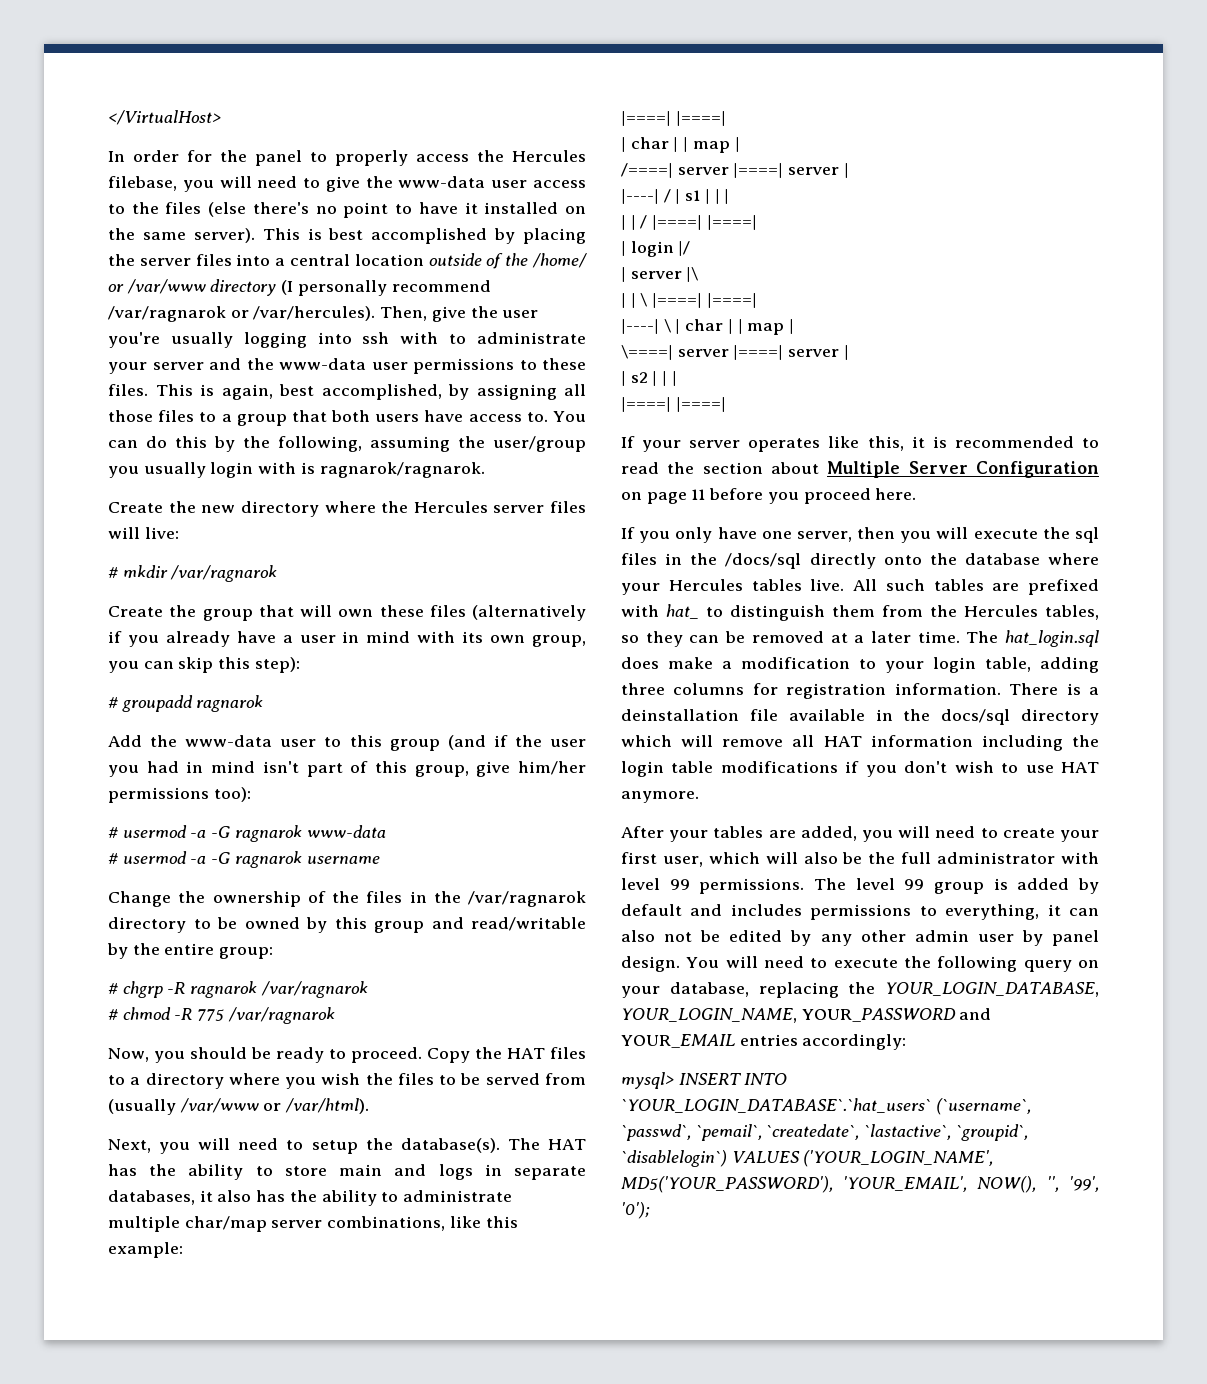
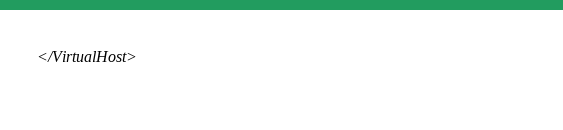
[108,150,586,166] [108,176,586,192] [108,202,587,218] [108,228,586,244] [108,253,588,269] [108,279,491,296] [108,306,539,322] [108,332,586,348] [108,358,586,374] [108,384,586,400] [108,410,587,426] [108,436,586,452] [108,462,485,478] [108,501,586,517] [108,527,179,539] [108,565,278,582] [108,605,586,621] [108,631,587,647] [108,657,300,673] [108,695,264,712] [108,735,587,751] [108,761,586,777] [108,787,251,803] [108,825,386,842] [108,851,380,868] [108,891,586,907] [108,917,586,933] [107,943,274,959] [108,981,368,998] [108,1007,335,1024] [108,1047,586,1063] [108,1073,586,1089] [108,1098,370,1115] [108,1138,586,1154] [108,1164,586,1180] [108,1190,513,1206] [108,1216,518,1232] [108,1242,183,1258] [621,111,726,126] [621,137,740,153] [621,163,849,178] [621,189,730,204] [621,215,757,230] [621,241,691,257] [621,267,699,282] [621,293,757,308] [621,319,795,335] [621,345,849,360] [621,371,677,386] [621,397,726,412] [621,436,1099,452] [621,461,1099,478] [621,488,917,504] [621,527,1099,543] [621,553,1099,569] [621,579,1099,595] [621,604,1099,621] [621,630,1099,647] [621,657,1099,673] [621,683,1099,699] [621,709,1099,725] [621,735,1099,751] [621,761,1099,777] [621,791,699,803] [621,826,1099,842] [621,852,1099,867] [621,878,1099,894] [621,904,1099,920] [621,930,1099,946] [621,956,1099,972] [621,982,1099,998] [621,1008,992,1023] [621,1034,907,1050] [621,1072,788,1089] [621,1098,1031,1115] [621,1124,1028,1141] [621,1150,994,1167] [621,1176,1099,1193] [621,1202,650,1219] // In order for the panel to properly access the Hercules filebase, you will need to give the www-data user access to the files (else there's no point to have it installed on the same server). This is best accomplished by placing the server files into a central location outside of the /home/ or /var/www directory (I personally recommend /var/ragnarok or /var/hercules). Then, give the user you're usually logging into ssh with to administrate your server and the www-data user permissions to these files. This is again, best accomplished, by assigning all those files to a group that both users have access to. You can do this by the following, assuming the user/group you usually login with is ragnarok/ragnarok. // Create the new directory where the Hercules server files will live: // # mkdir /var/ragnarok // Create the group that will own these files (alternatively if you already have a user in mind with its own group, you can skip this step): // # groupadd ragnarok // Add the www-data user to this group (and if the user you had in mind isn't part of this group, give him/her permissions too): // # usermod -a -G ragnarok www-data // # usermod -a -G ragnarok username // Change the ownership of the files in the /var/ragnarok directory to be owned by this group and read/writable by the entire group: // # chgrp -R ragnarok /var/ragnarok // # chmod -R 775 /var/ragnarok // Now, you should be ready to proceed. Copy the HAT files to a directory where you wish the files to be served from (usually /var/www or /var/html). // Next, you will need to setup the database(s). The HAT has the ability to store main and logs in separate databases, it also has the ability to administrate multiple char/map server combinations, like this example: // |====| |====| // | char | | map | // /====| server |====| server | // |----| / | s1 | | | // | | / |====| |====| // | login |/ // | server |\ // | | \ |====| |====| // |----| \ | char | | map | // \====| server |====| server | // | s2 | | | // |====| |====| // If your server operates like this, it is recommended to read the section about Multiple Server Configuration on page 11 before you proceed here. // If you only have one server, then you will execute the sql files in the /docs/sql directly onto the database where your Hercules tables live. All such tables are prefixed with hat_ to distinguish them from the Hercules tables, so they can be removed at a later time. The hat_login.sql does make a modification to your login table, adding three columns for registration information. There is a deinstallation file available in the docs/sql directory which will remove all HAT information including the login table modifications if you don't wish to use HAT anymore. // After your tables are added, you will need to create your first user, which will also be the full administrator with level 99 permissions. The level 99 group is added by default and includes permissions to everything, it can also not be edited by any other admin user by panel design. You will need to execute the following query on your database, replacing the YOUR_LOGIN_DATABASE, YOUR_LOGIN_NAME, YOUR_PASSWORD and YOUR_EMAIL entries accordingly: // mysql> INSERT INTO `YOUR_LOGIN_DATABASE`.`hat_users` (`username`, `passwd`, `pemail`, `createdate`, `lastactive`, `groupid`, `disablelogin`) VALUES ('YOUR_LOGIN_NAME', MD5('YOUR_PASSWORD'), 'YOUR_EMAIL', NOW(), '', '99', '0'); -> (137, 56) none

